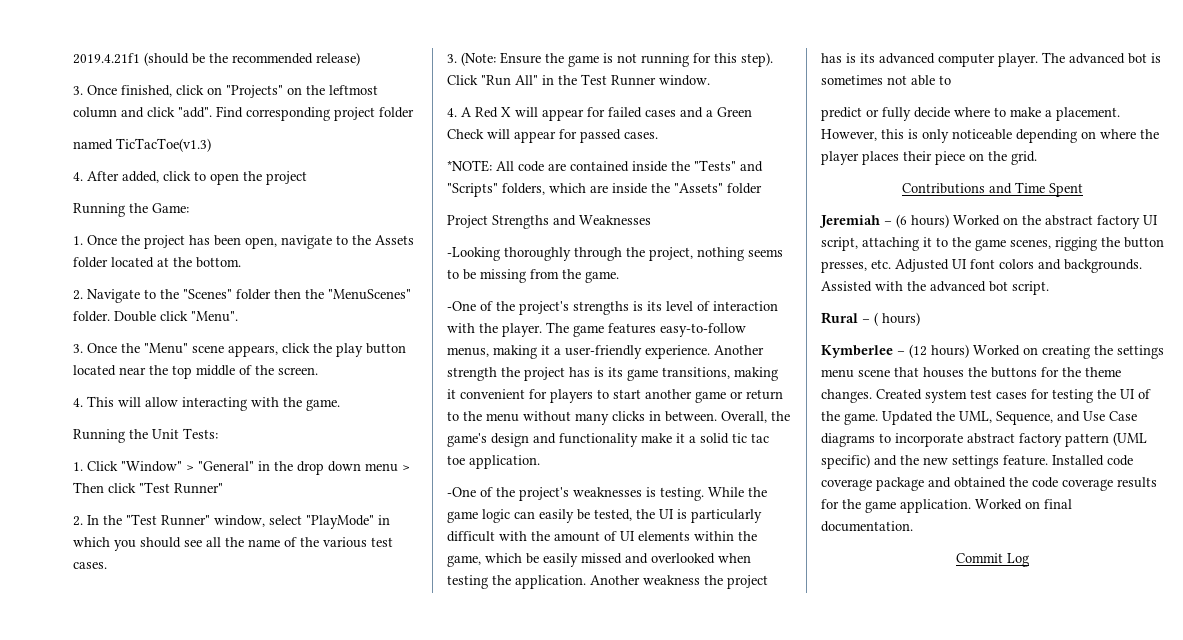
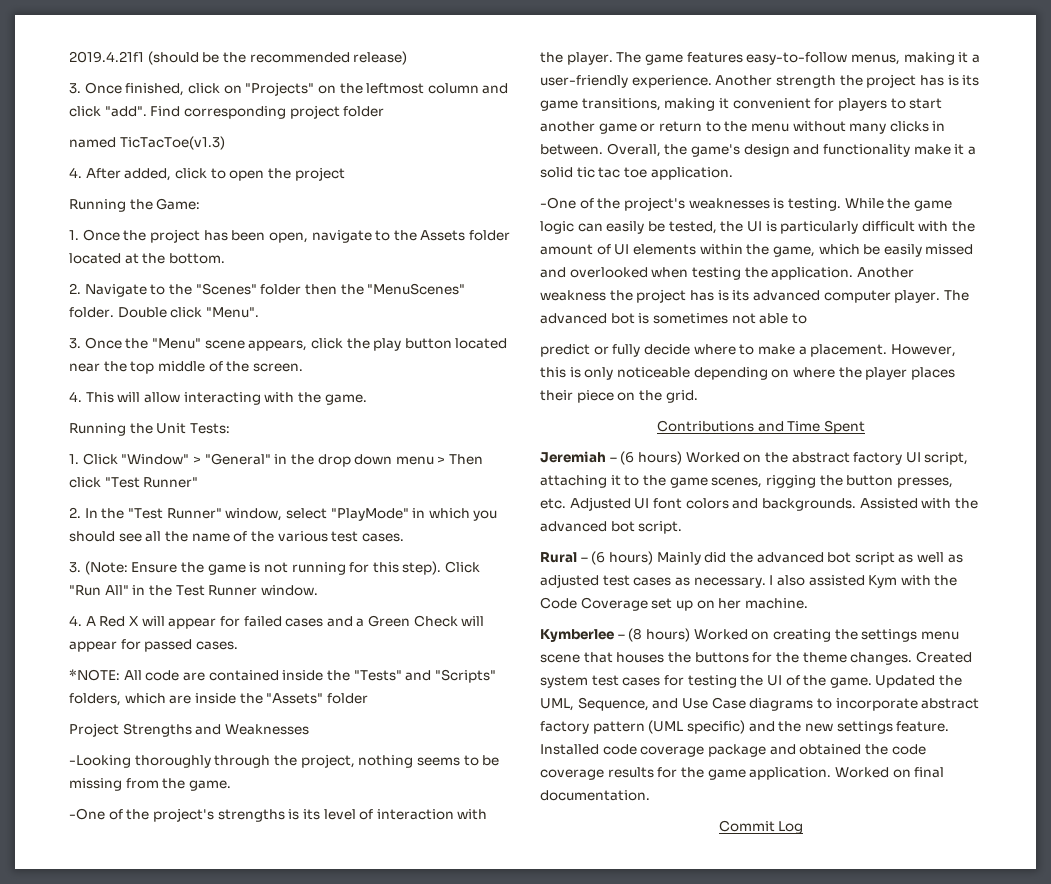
[874,312,920,326] ( hours) -> [591,551,963,565] [540,574,958,588] [540,597,808,611] (6 hours) Mainly did the advanced bot script as well as adjusted test cases as necessary. I also assisted Kym with the Code Coverage set up on her machine.
[909,344,927,358] (12 -> [628,628,643,642] (8

